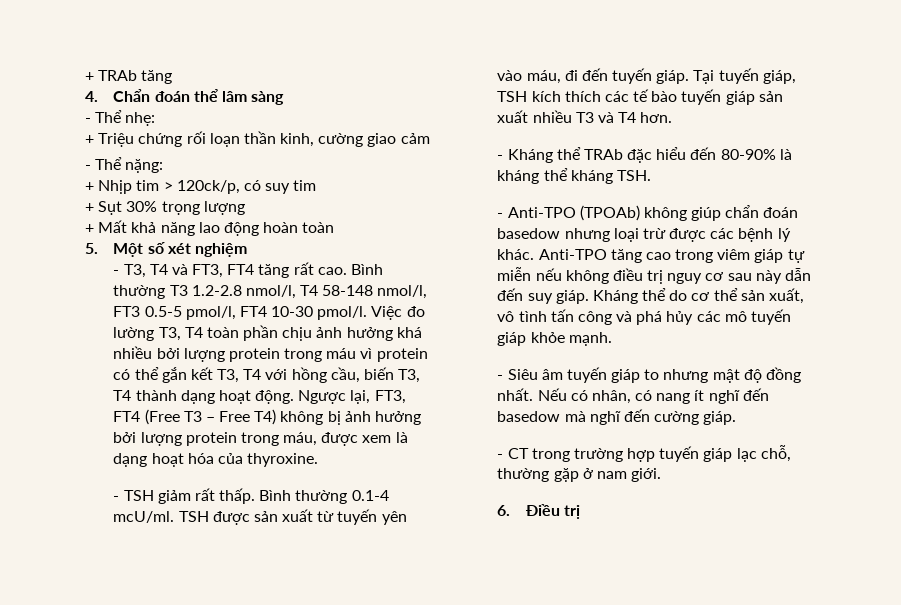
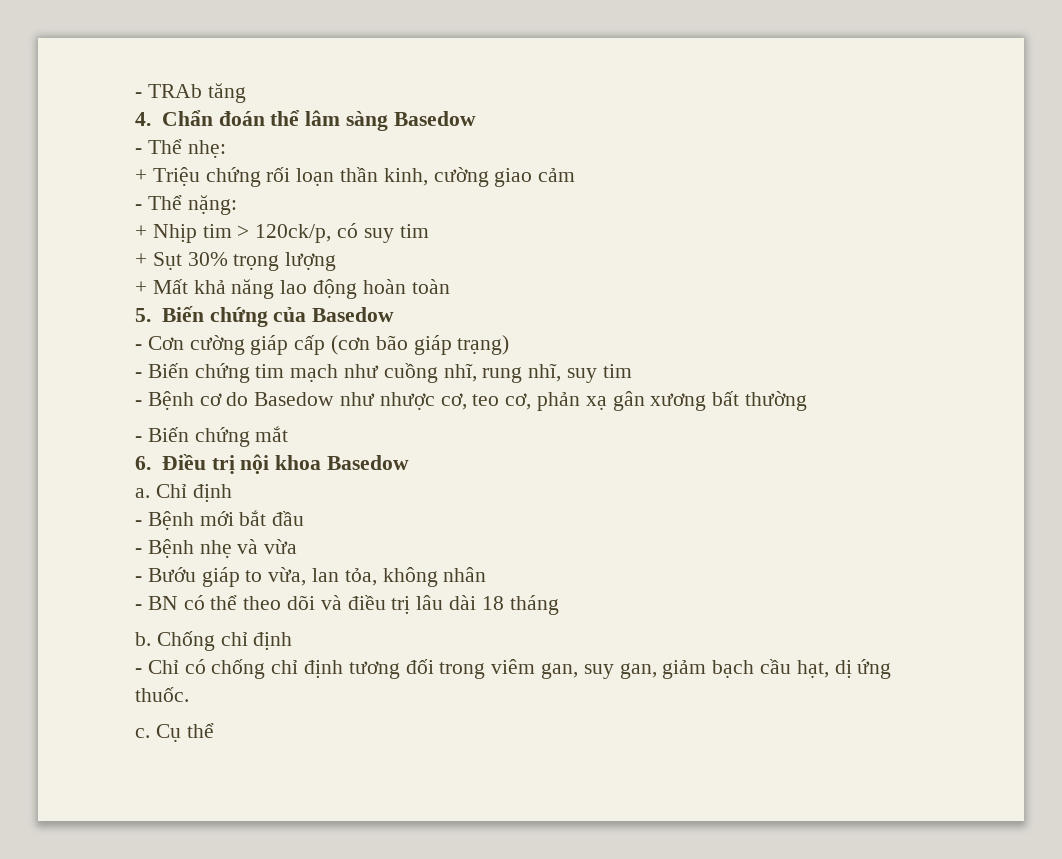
[85,72,94,81] + -> [135,92,142,98] -
(285, 98) none -> [393,111,476,126] Basedow
[113,242,247,257] [113,262,384,278] [113,285,428,299] [113,306,425,320] [113,325,422,341] [113,346,428,362] [113,367,421,383] [113,390,406,404] [113,409,422,425] [113,432,408,446] [113,453,319,467] [113,488,389,504] [113,509,407,525] [497,68,796,84] [497,89,783,105] [497,110,673,123] [497,147,792,163] [497,168,651,184] [497,205,799,221] [497,228,791,242] [497,249,805,263] [497,267,812,284] [497,288,805,304] [497,309,792,325] [497,332,612,346] [497,367,802,383] [497,388,769,404] [497,409,737,425] [497,445,791,462] [497,468,662,482] [497,504,580,519] Một số xét nghiệm // - T3, T4 và FT3, FT4 tăng rất cao. Bình thường T3 1.2-2.8 nmol/l, T4 58-148 nmol/l, FT3 0.5-5 pmol/l, FT4 10-30 pmol/l. Việc đo lường T3, T4 toàn phần chịu ảnh hưởng khá nhiều bởi lượng protein trong máu vì protein có thể gắn kết T3, T4 với hồng cầu, biến T3, T4 thành dạng hoạt động. Ngược lại, FT3, FT4 (Free T3 – Free T4) không bị ảnh hưởng bởi lượng protein trong máu, được xem là dạng hoạt hóa của thyroxine. // - TSH giảm rất thấp. Bình thường 0.1-4 mcU/ml. TSH được sản xuất từ tuyến yên vào máu, đi đến tuyến giáp. Tại tuyến giáp, TSH kích thích các tế bào tuyến giáp sản xuất nhiều T3 và T4 hơn. // - Kháng thể TRAb đặc hiểu đến 80-90% là kháng thể kháng TSH. // - Anti-TPO (TPOAb) không giúp chẩn đoán basedow nhưng loại trừ được các bệnh lý khác. Anti-TPO tăng cao trong viêm giáp tự miễn nếu không điều trị nguy cơ sau này dẫn đến suy giáp. Kháng thể do cơ thể sản xuất, vô tình tấn công và phá hủy các mô tuyến giáp khỏe mạnh. // - Siêu âm tuyến giáp to nhưng mật độ đồng nhất. Nếu có nhân, có nang ít nghĩ đến basedow mà nghĩ đến cường giáp. // - CT trong trường hợp tuyến giáp lạc chỗ, thường gặp ở nam giới. // 6. Điều trị -> [161,306,395,327] [135,335,510,355] [135,363,632,383] [135,391,808,411] [135,426,289,447] [135,454,409,474] [135,484,232,502] [135,510,305,530] [135,539,298,558] [135,567,487,587] [135,595,559,615] [135,631,293,651] [135,659,892,679] [135,687,189,702] [135,723,214,742] Biến chứng của Basedow // - Cơn cường giáp cấp (cơn bão giáp trạng) // - Biến chứng tim mạch như cuồng nhĩ, rung nhĩ, suy tim // - Bệnh cơ do Basedow như nhược cơ, teo cơ, phản xạ gân xương bất thường // - Biến chứng mắt // 6. Điều trị nội khoa Basedow // a. Chỉ định // - Bệnh mới bắt đầu // - Bệnh nhẹ và vừa // - Bướu giáp to vừa, lan tỏa, không nhân // - BN có thể theo dõi và điều trị lâu dài 18 tháng // b. Chống chỉ định // - Chỉ có chống chỉ định tương đối trong viêm gan, suy gan, giảm bạch cầu hạt, dị ứng thuốc. // c. Cụ thể

